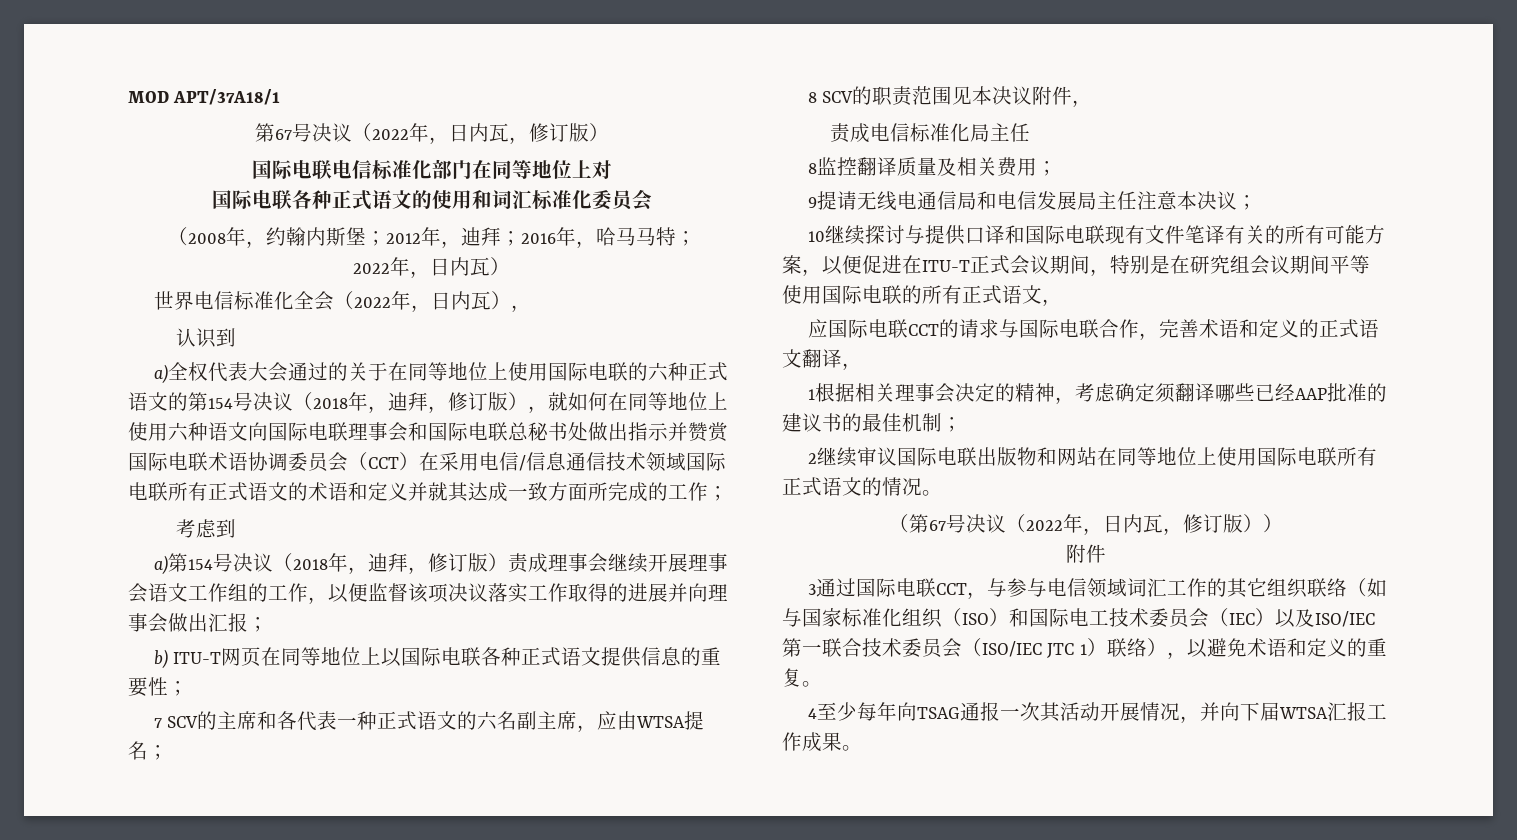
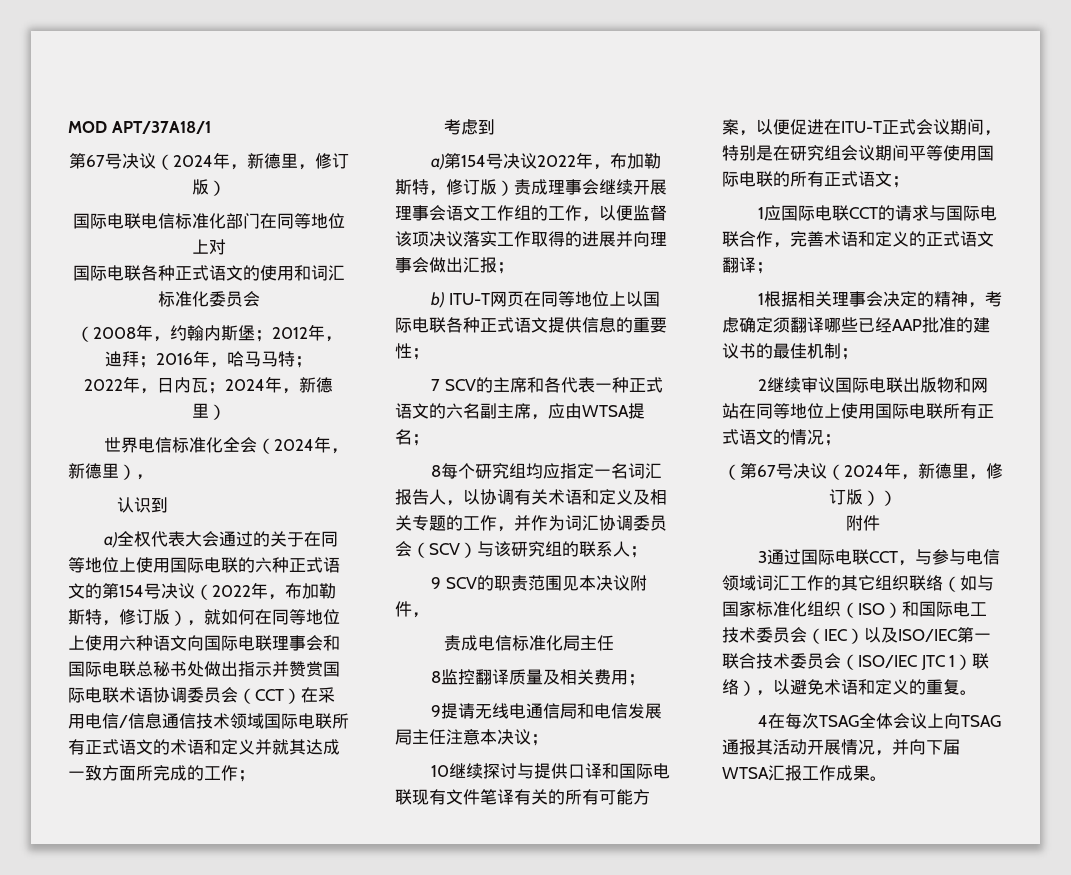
[371,123,509,144] 2022年，日内瓦 -> [172,152,298,170] 2024年，新德里
(490, 266) none -> [208,376,333,394] [191,403,209,418] ；2024年，新德里
[353,291,491,312] 2022年，日内瓦 -> [274,436,349,454] [68,463,119,479] 2024年，新德里
[313,392,428,413] 2018年，迪拜 -> [212,582,336,600] [68,609,102,625] 2022年，布加勒斯特
[272,553,408,574] （2018年，迪拜 -> [537,152,662,170] [395,179,429,195] 2022年，布加勒斯特
(817, 97) none -> [441,463,663,479] [395,489,667,506] [395,515,667,532] [395,541,647,558] [431,577,442,589] 每个研究组均应指定一名词汇报告人，以协调有关术语和定义及相关专题的工作，并作为词汇协调委员会（SCV）与该研究组的联系人； // 9
[1042,299,1062,306] ， // -> [892,176,909,188] [758,207,765,219] ； // 1
[842,363,862,370] ， -> [756,262,773,274] ；
[922,490,942,496] 。 -> [824,434,841,446] ；
[1025,514,1163,535] 2022年，日内瓦 -> [843,462,969,480] 2024年，新德里
[816,702,897,721] 至少每年 -> [768,713,945,729] 在每次TSAG全体会议上
[999,702,1040,721] 一次 -> (756, 747) none

